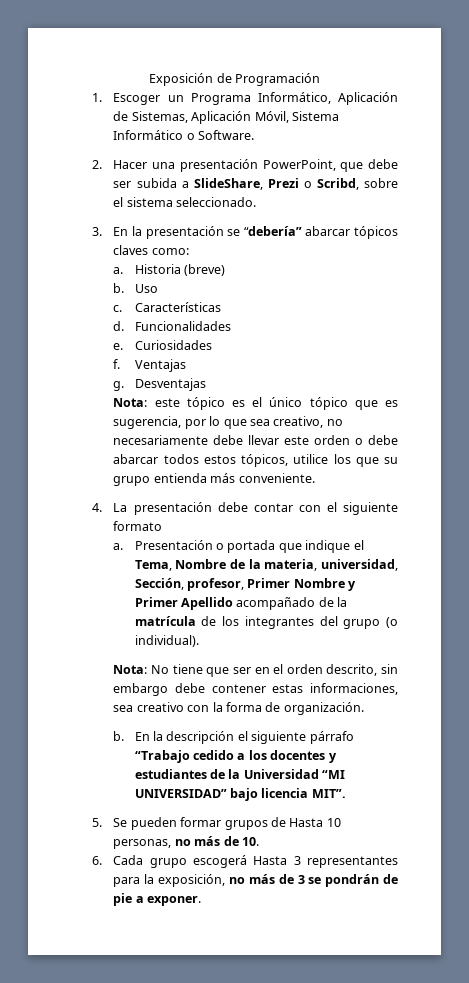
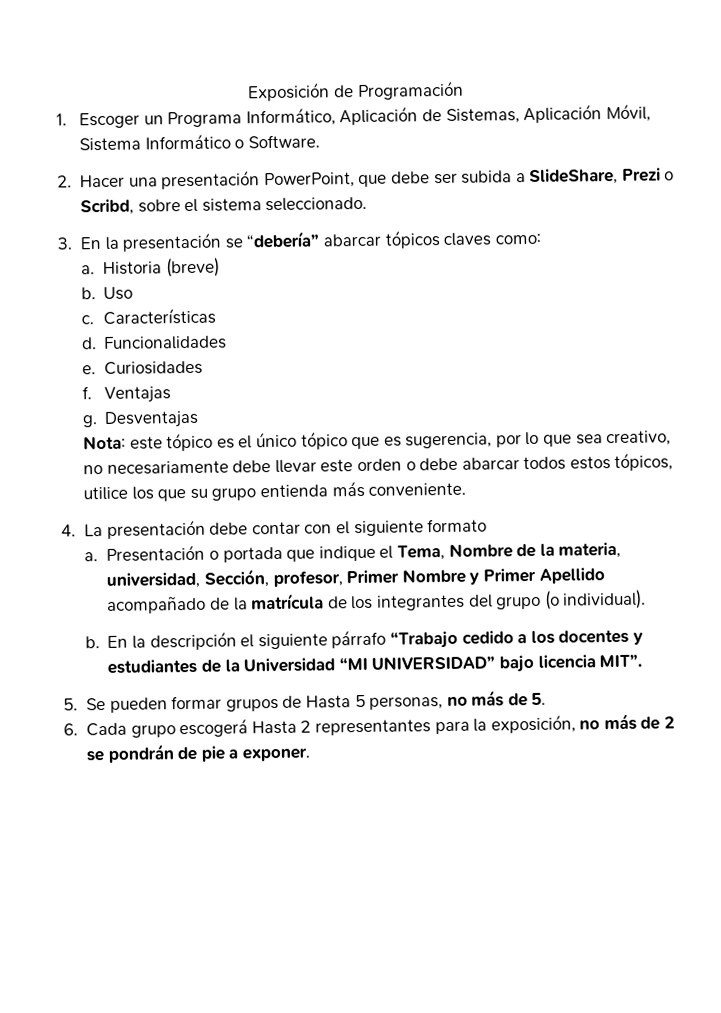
[113,664,398,677] [113,683,398,696] [113,702,364,715] // Nota: No tiene que ser en el orden descrito, sin embargo debe contener estas informaciones, sea creativo con la forma de organización. -> (647, 599) none
[326,818,341,827] 10 -> [354,694,366,708] 5
[241,837,259,846] 10. -> [531,692,547,706] 5.
[293,856,301,865] 3 -> [300,720,312,733] 2
[297,875,305,884] 3 -> [664,716,676,729] 2

